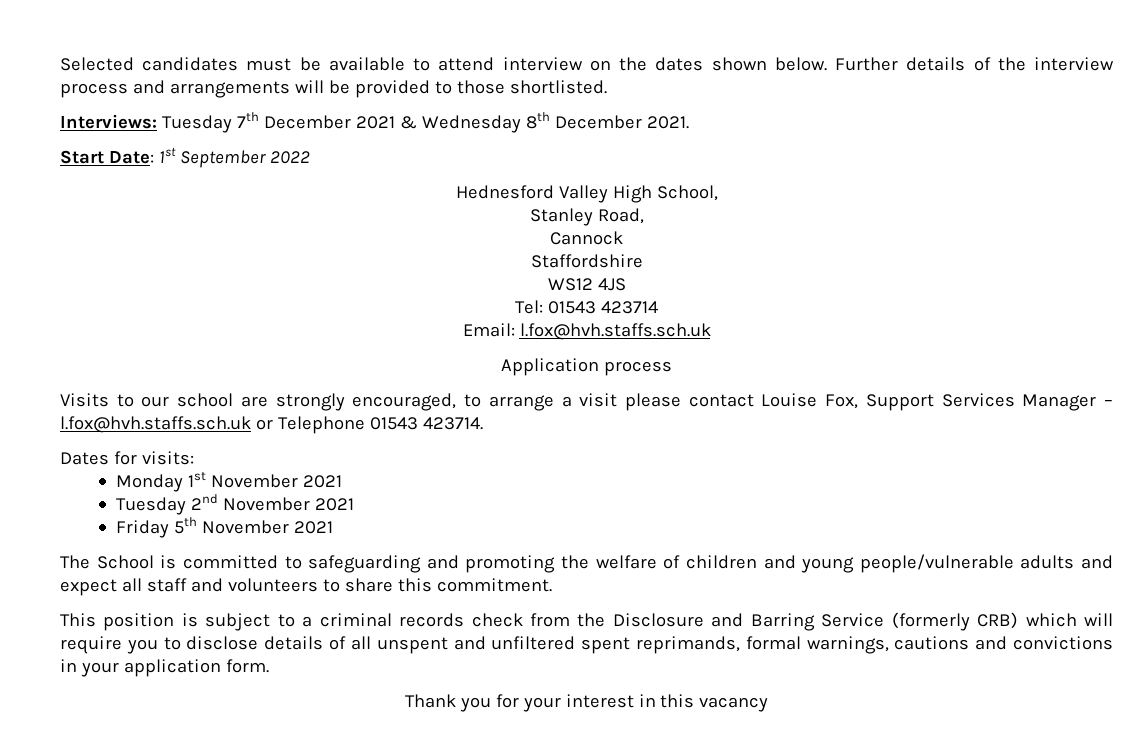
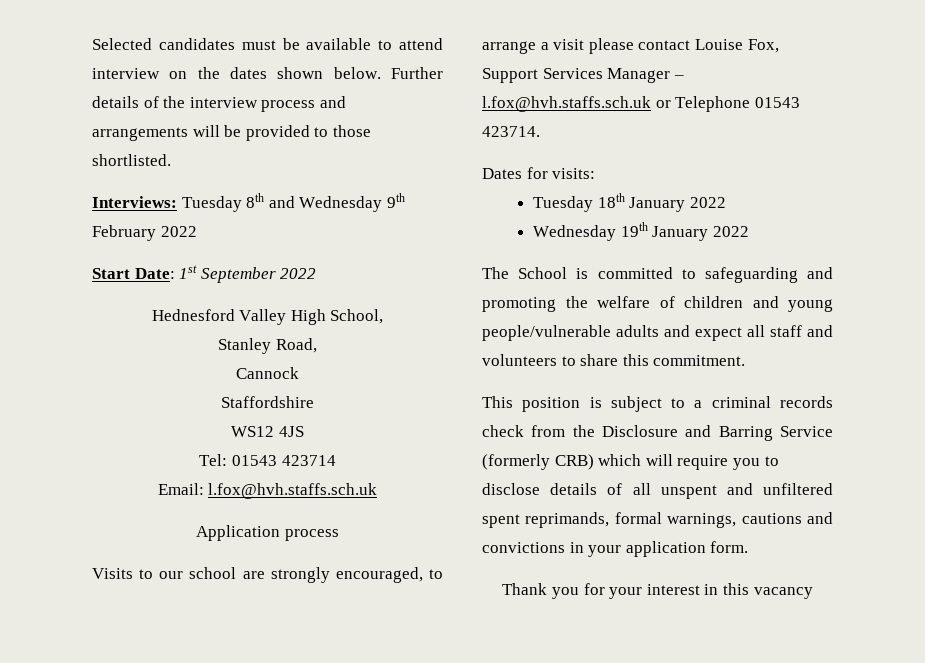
[236,112,689,133] 7th December 2021 & Wednesday 8th December 2021. -> [246,193,405,212] [92,225,197,241] 8th and Wednesday 9th February 2022
[115,472,342,492] [115,494,354,515] [115,517,333,538] Monday 1st November 2021 // Tuesday 2nd November 2021 // Friday 5th November 2021 -> [533,193,726,212] [533,222,749,241] Tuesday 18th January 2022 // Wednesday 19th January 2022

